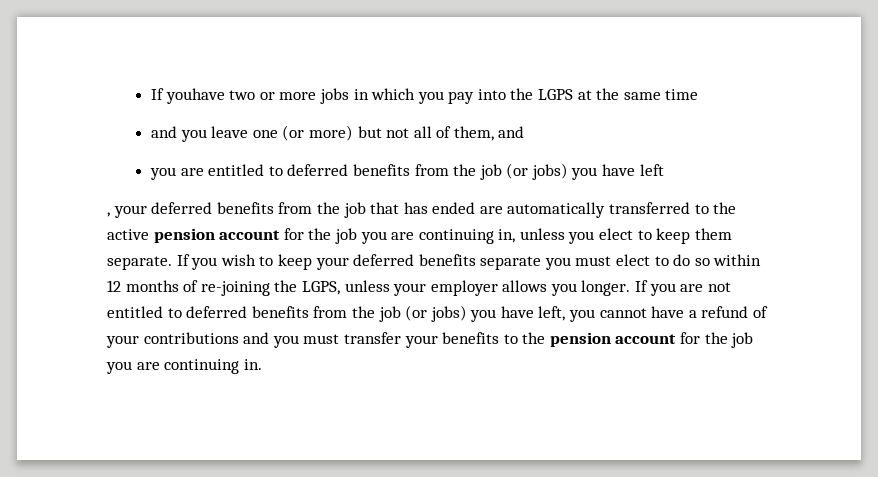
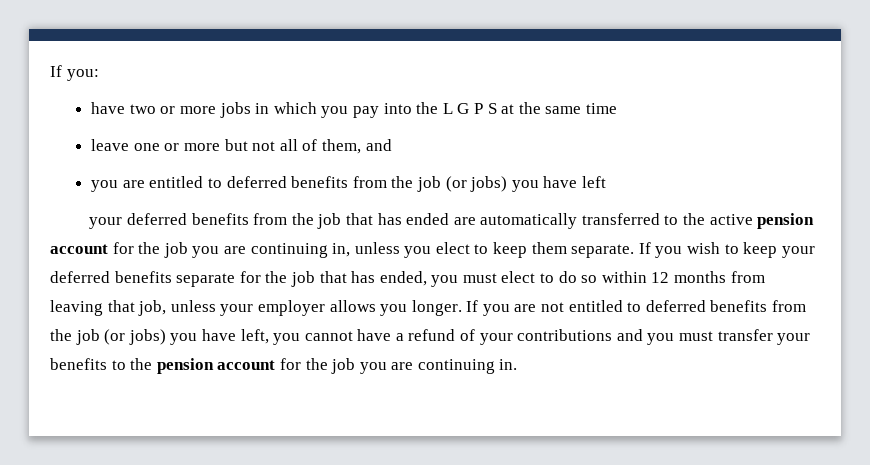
[150,88,225,104] If youhave -> [50,65,99,81] [91,102,126,114] If you: // have
[538,89,574,100] LGPS -> [442,103,497,114] L G P S
[150,125,353,142] and you leave one (or more) -> [91,139,221,151] leave one or more
[107,212,110,217] , -> (606, 182) none
(542, 263) none -> [239,271,427,287] for the job that has ended,
[183,280,340,296] of re-joining the LGPS, -> [730,271,765,283] [50,300,167,316] from leaving that job,

